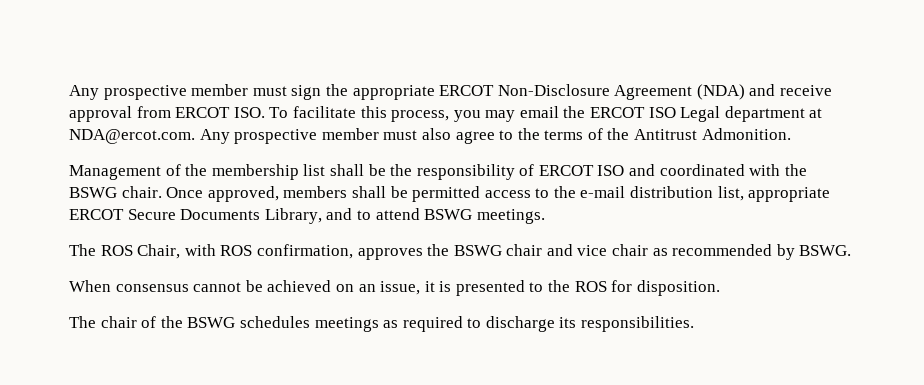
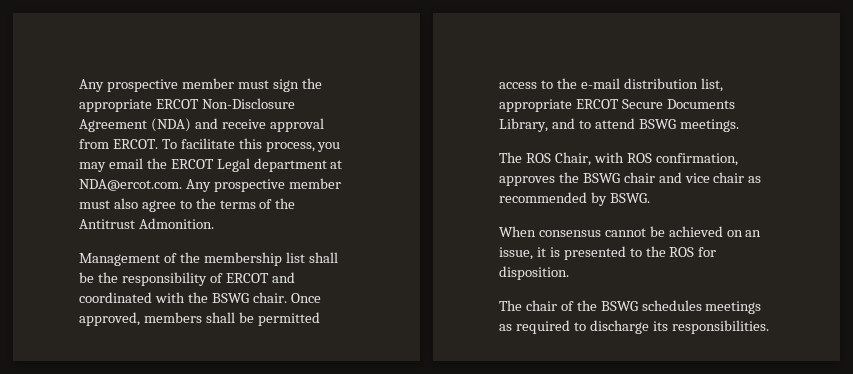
[175,107,265,118] ERCOT ISO. -> [112,139,158,149] ERCOT.
[648,107,676,118] ISO -> (214, 164) none
[597,165,625,176] ISO -> (269, 278) none

